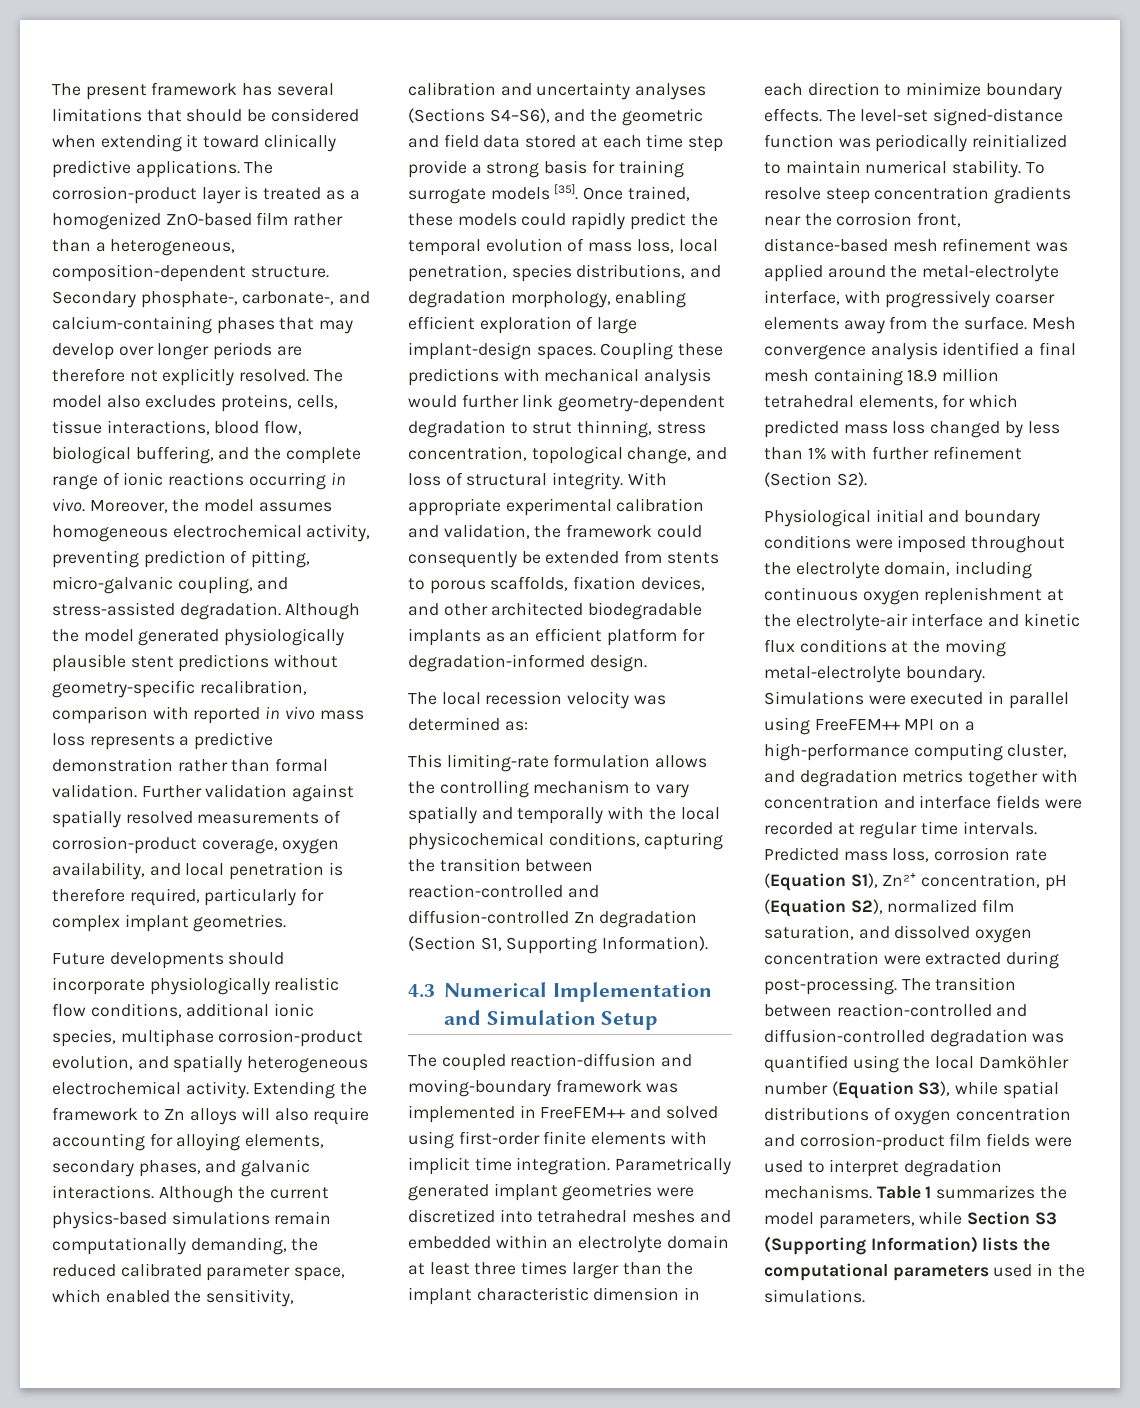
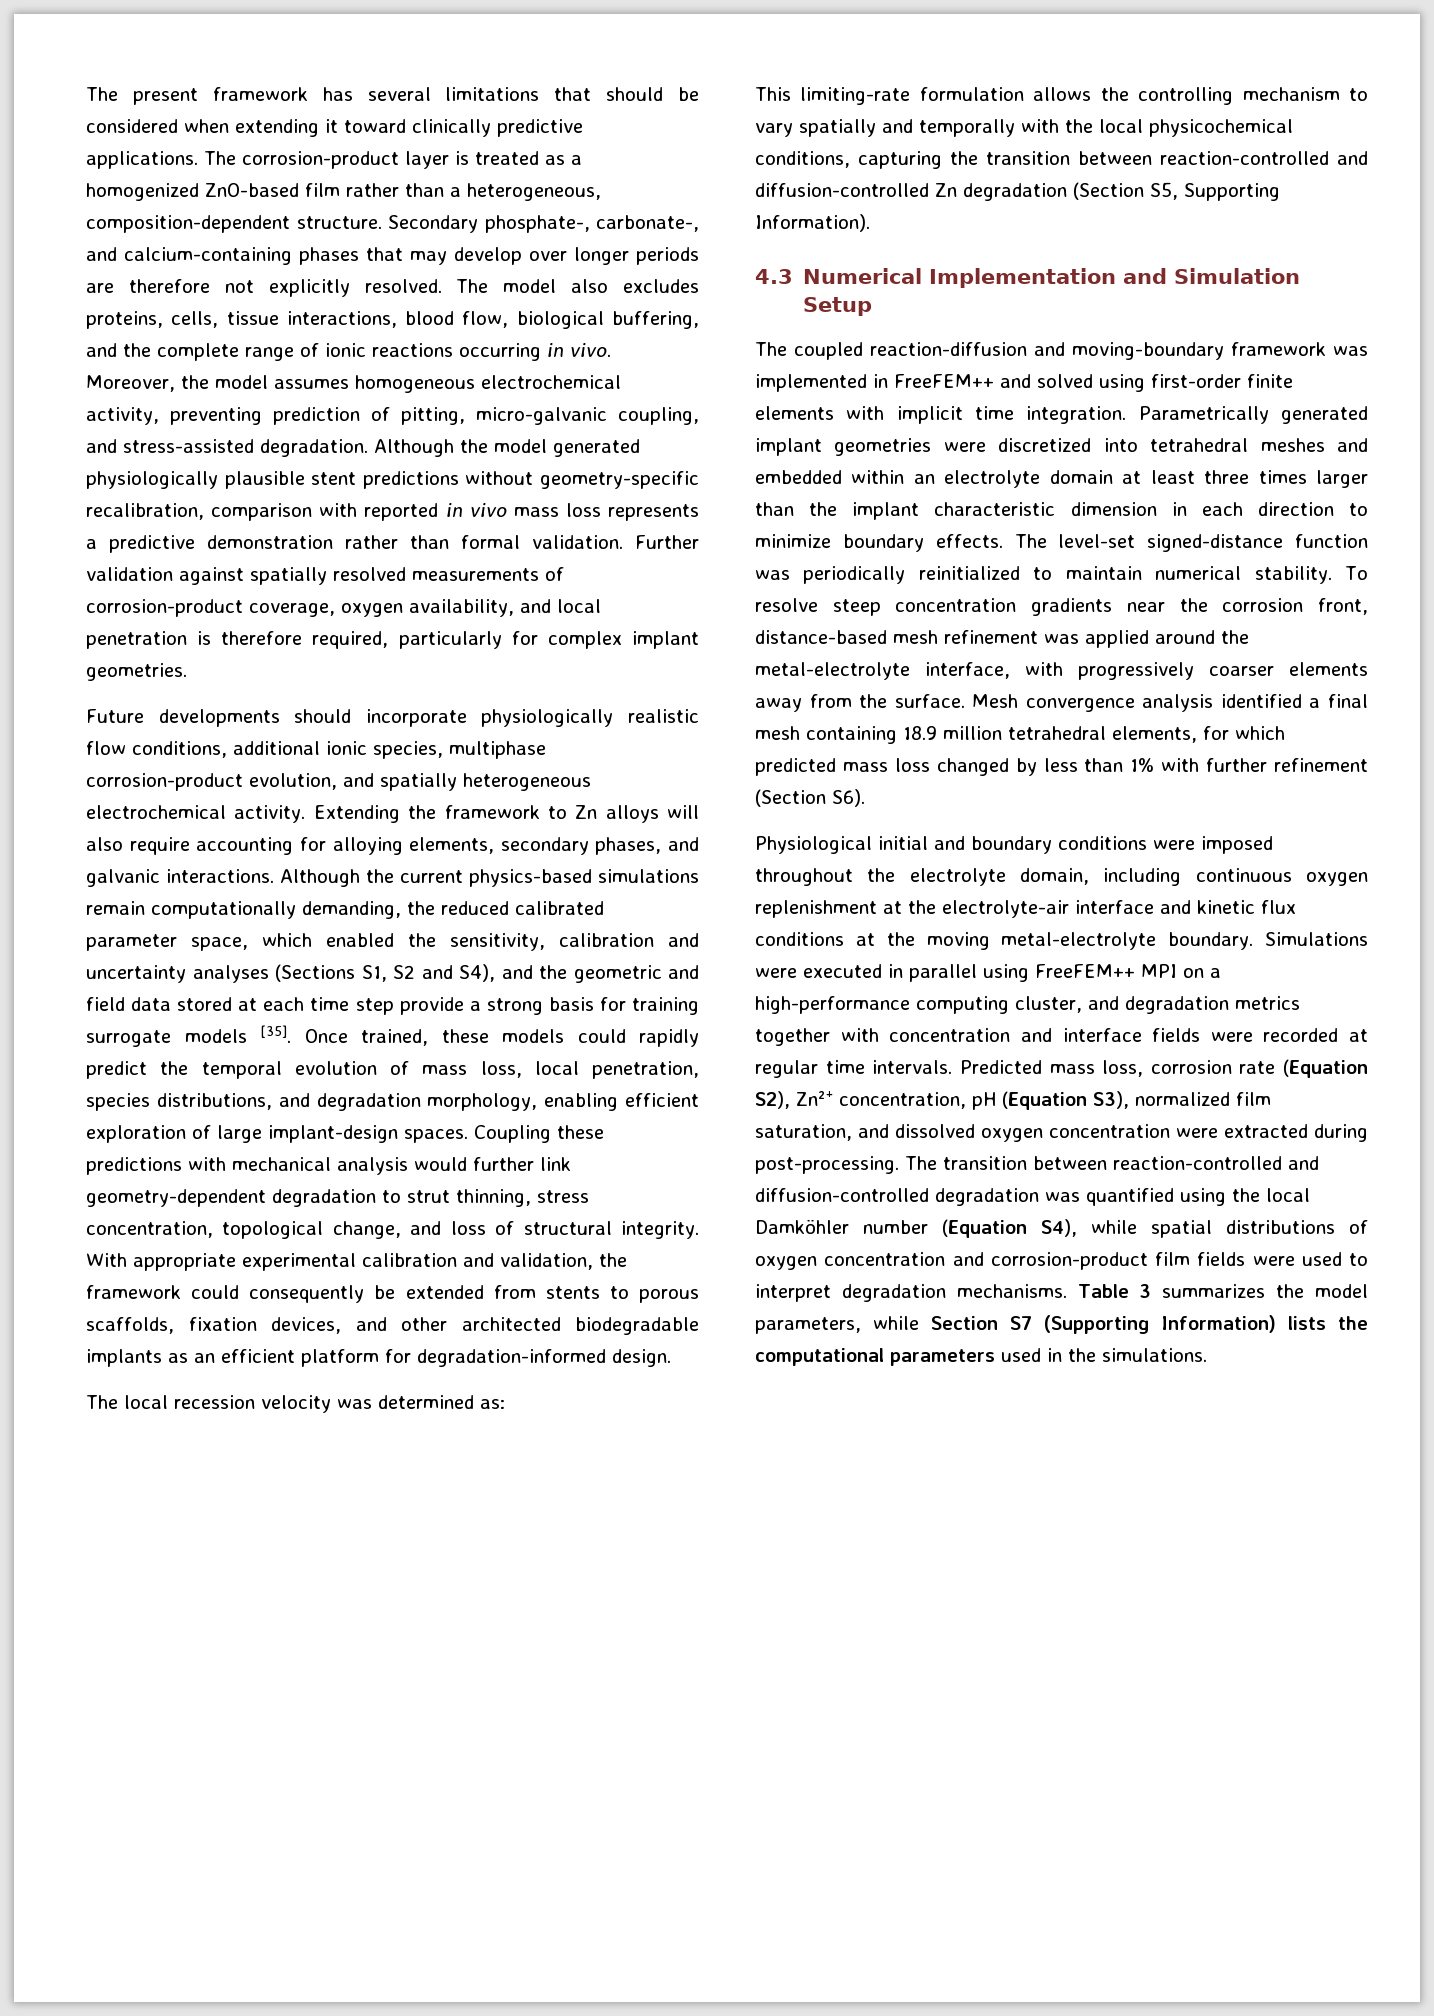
[489,108,550,123] S4–S6), -> [361,964,495,982] S1, S2 and S4),
[480,937,502,951] S1, -> [1150,182,1178,200] S5,
[836,472,867,487] S2). -> [832,789,865,807] S6).
[850,873,878,888] S1), -> [755,1091,790,1109] S2),
[850,899,883,914] S2), -> [1093,1091,1129,1109] S3),
[918,1081,951,1096] S3), -> [1041,1219,1077,1237] S4),
[925,1186,932,1198] 1 -> [1139,1284,1152,1298] 3
[1034,1212,1057,1225] S3 -> [1010,1316,1032,1330] S7

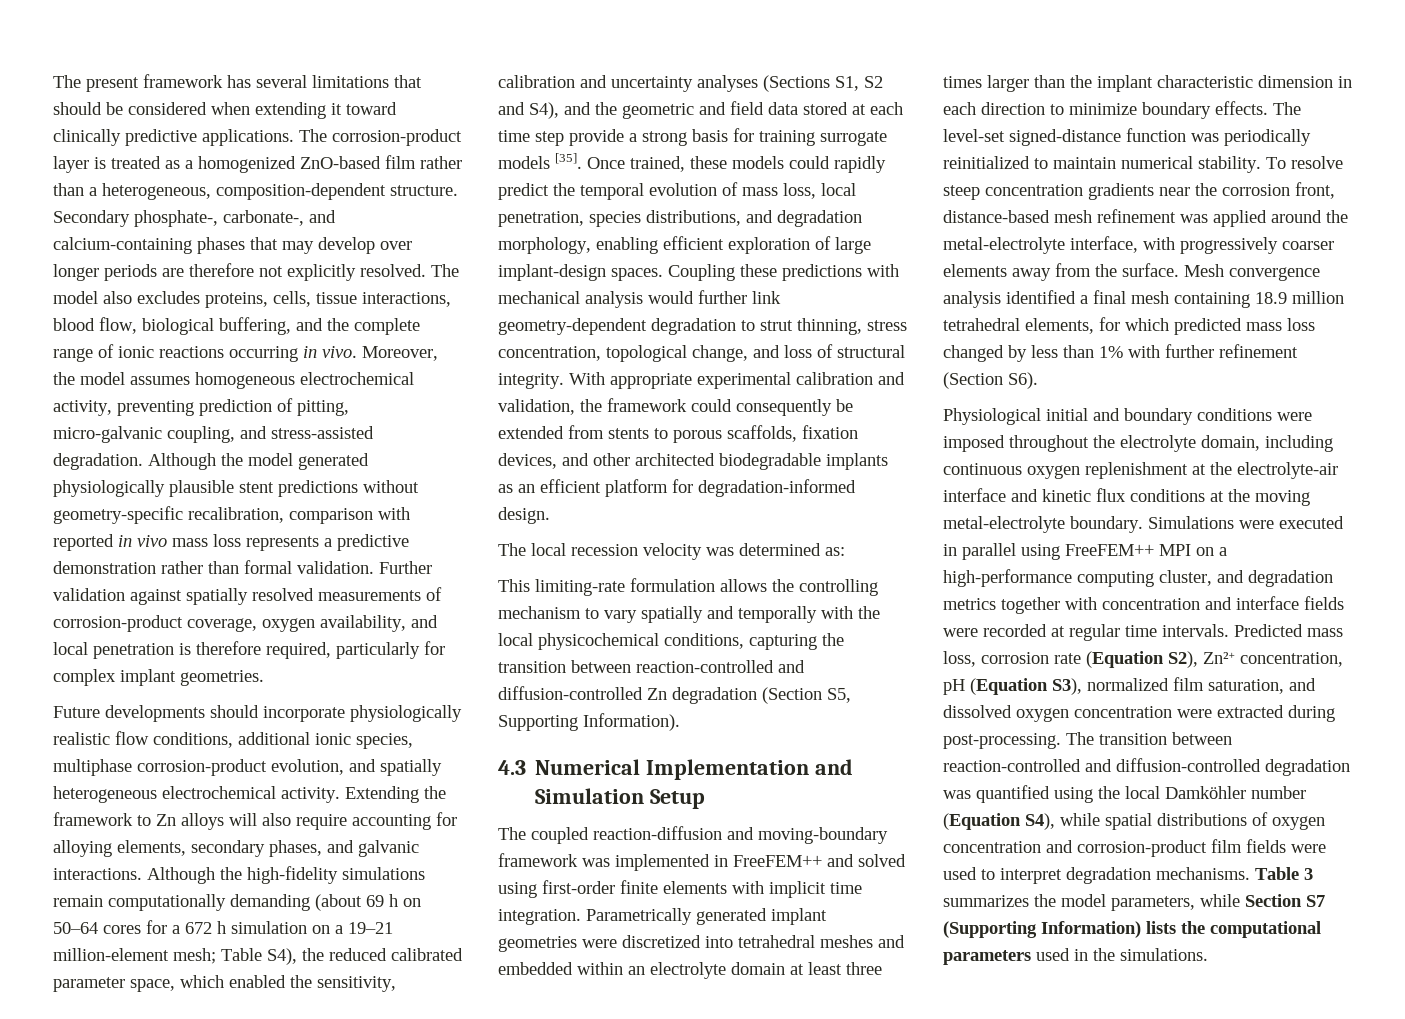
[400,869,592,887] current physics-based -> [247,866,338,884] high-fidelity
[302,901,401,919] demanding, -> [230,894,421,911] [53,920,393,934] [53,948,297,965] demanding (about 69 h on 50–64 cores for a 672 h simulation on a 19–21 million-element mesh; Table S4),

